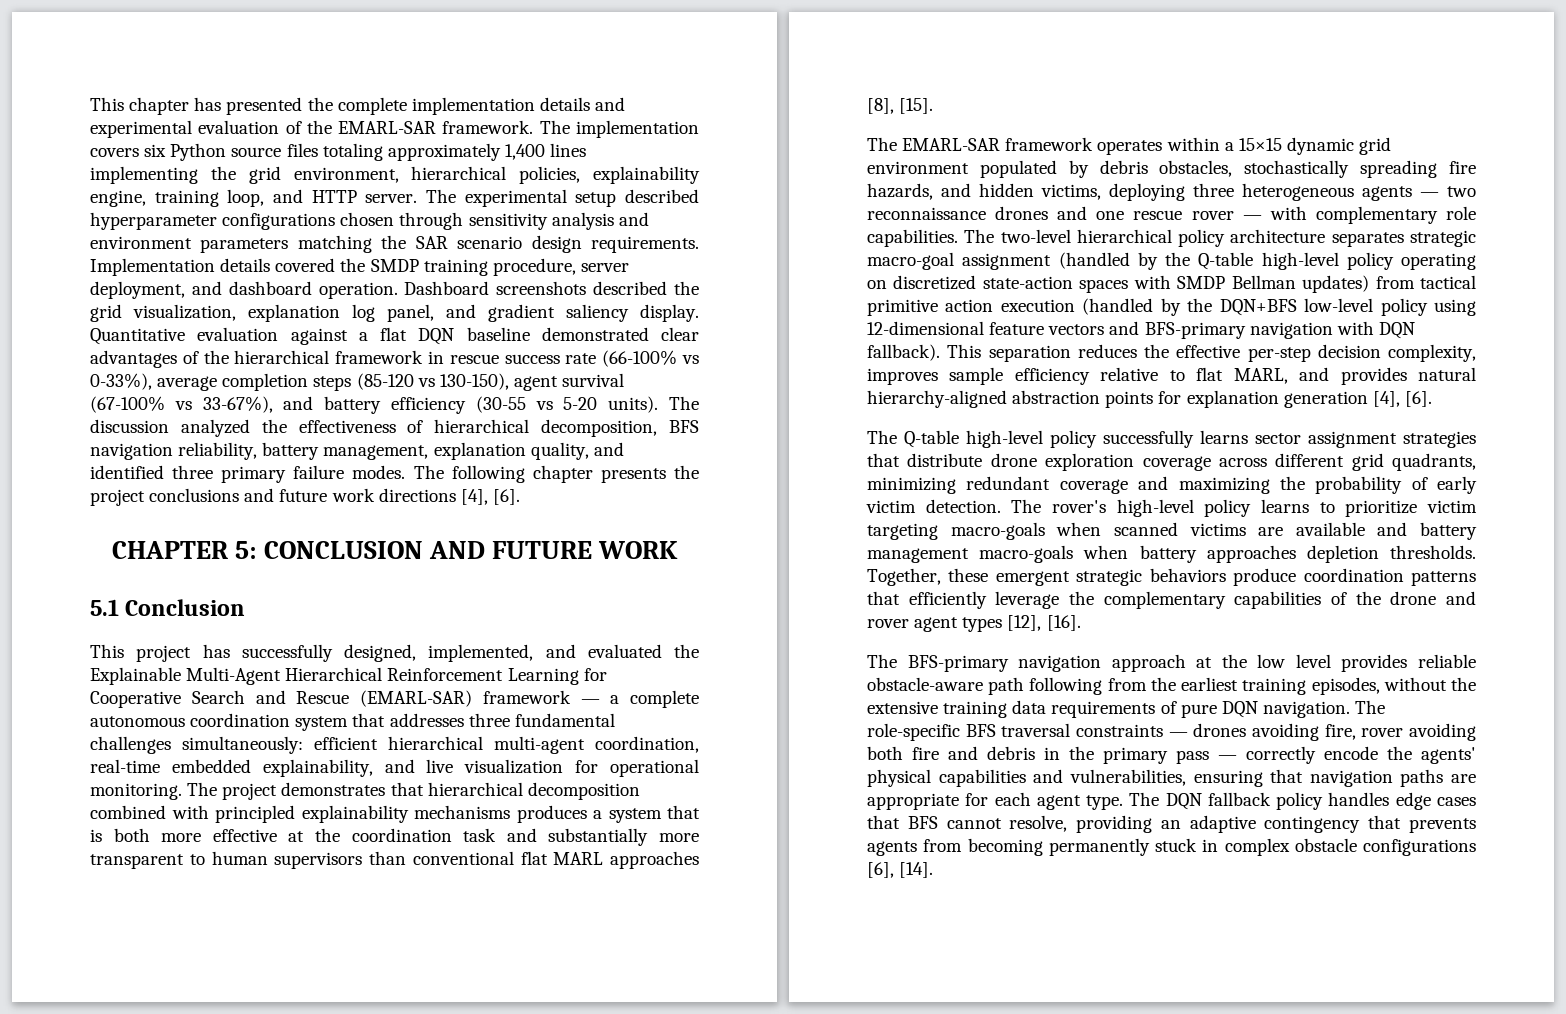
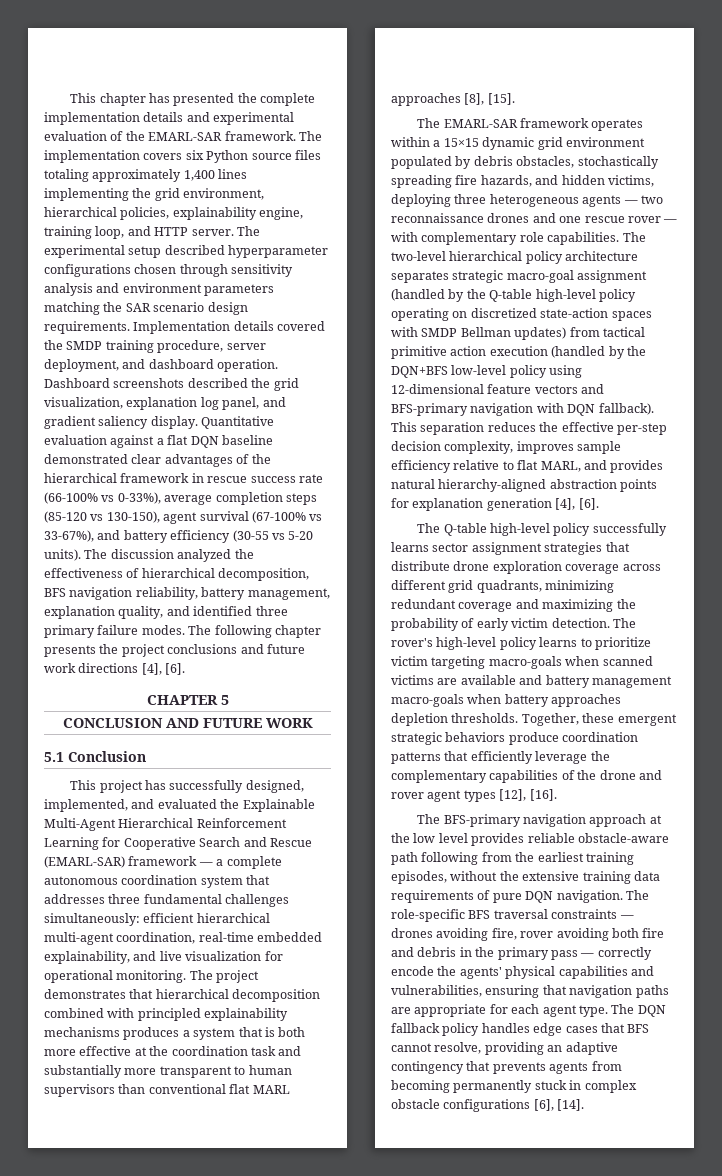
[234,541,257,559] 5: -> [220,695,229,705] 5 //

